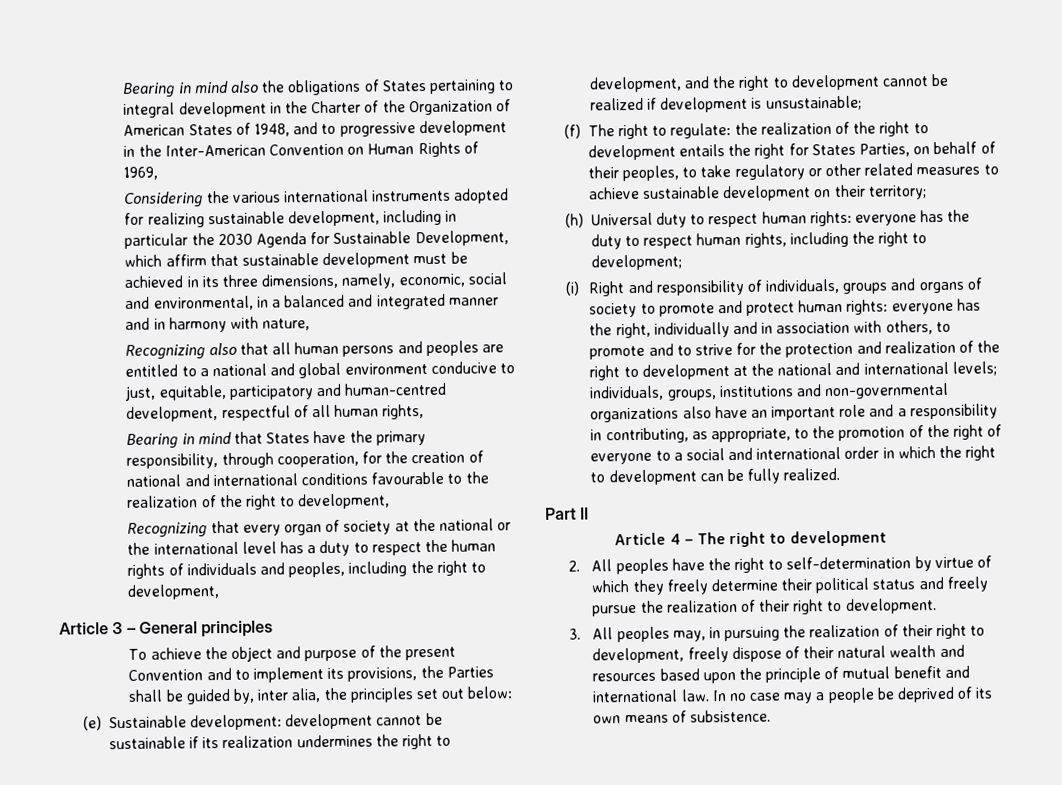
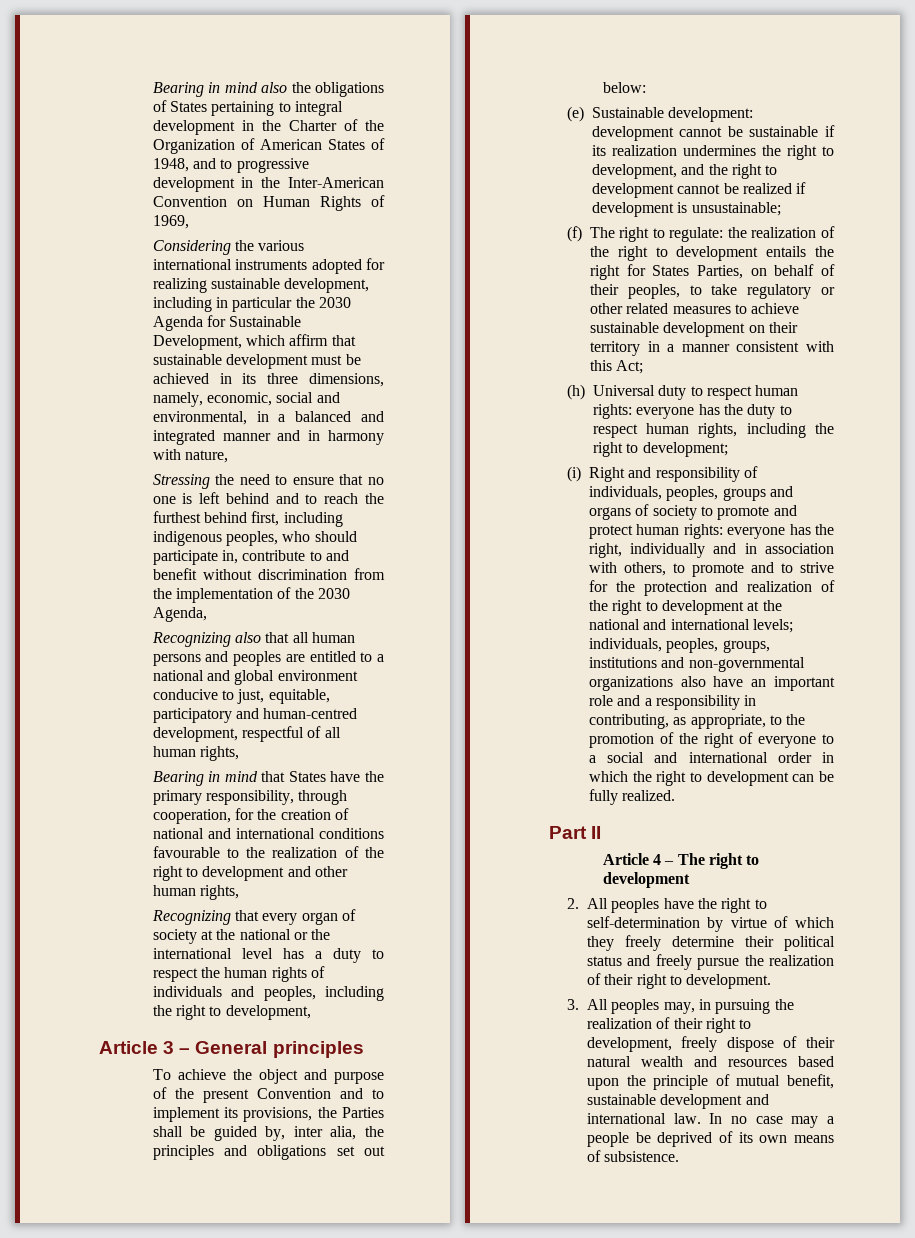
(311, 324) none -> [152,474,385,489] [152,492,384,504] [152,511,343,527] [152,531,357,546] [152,550,349,565] [152,568,385,580] [152,587,350,603] [152,607,207,622] // Stressing the need to ensure that no one is left behind and to reach the furthest behind first, including indigenous peoples, who should participate in, contribute to and benefit without discrimination from the implementation of the 2030 Agenda,
[297,493,391,510] development, -> [202,866,348,881] [152,885,240,900] development and other human rights,
(414, 695) none -> [224,1145,327,1160] and obligations
[867,185,927,200] territory; -> [589,341,834,356] [589,360,644,374] territory in a manner consistent with this Act;
(841, 286) none -> [666,486,719,501] peoples,
(665, 393) none -> [666,638,719,653] peoples,
[893,665,942,679] benefit -> [787,1074,834,1089] [586,1094,743,1109] benefit, sustainable development

